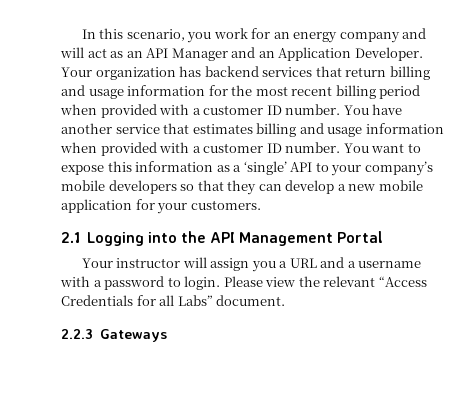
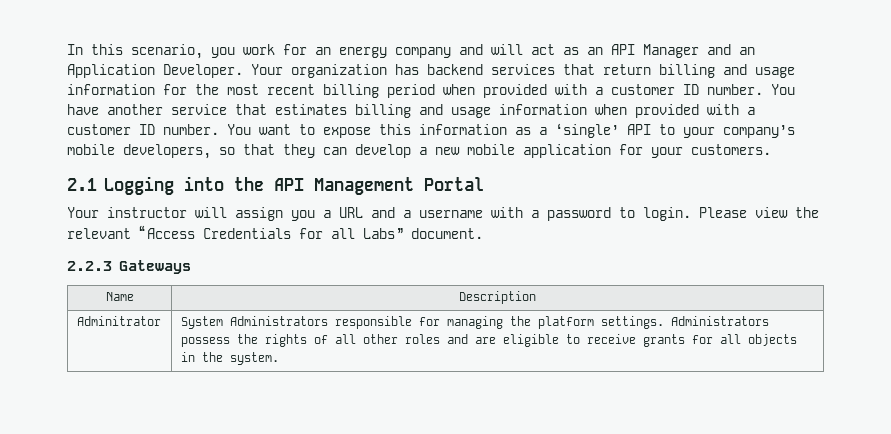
[108,180,177,194] developers -> [123,144,211,159] developers,
(167, 335) none -> [105,292,134,301] [459,291,536,304] [76,316,161,326] [180,316,769,329] [180,334,797,347] [180,352,279,365] // Name | Description // Adminitrator | System Administrators responsible for managing the platform settings. Administrators possess the rights of all other roles and are eligible to receive grants for all objects in the system.

